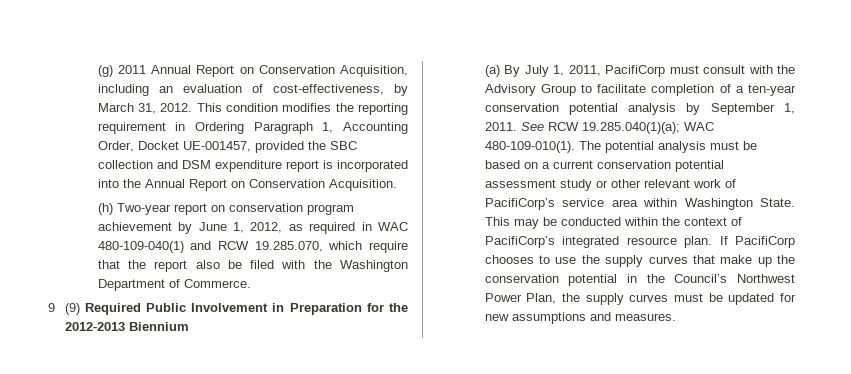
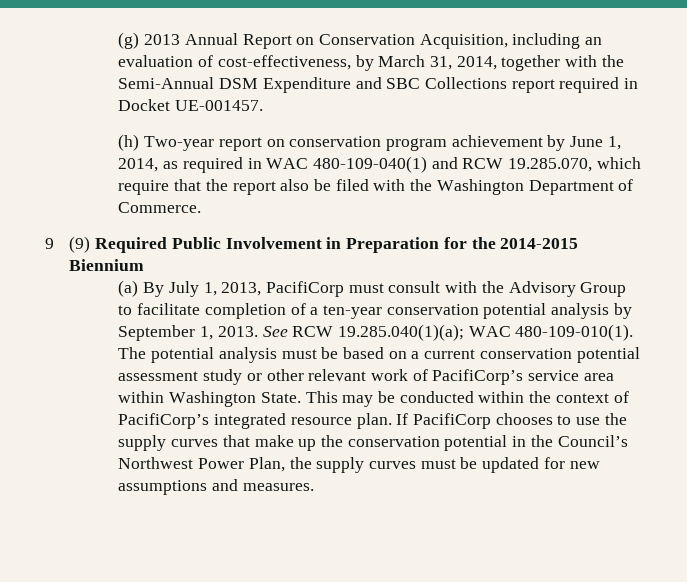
[117,65,146,74] 2011 -> [144,34,181,45] 2013
[160,103,408,115] [97,122,408,134] [97,141,357,153] [97,160,408,172] [97,179,397,191] 2012. This condition modifies the reporting requirement in Ordering Paragraph 1, Accounting Order, Docket UE-001457, provided the SBC collection and DSM expenditure report is incorporated into the Annual Report on Conservation Acquisition. -> [456,55,624,71] [118,77,639,93] [118,99,264,111] 2014, together with the Semi-Annual DSM Expenditure and SBC Collections report required in Docket UE-001457.
[250,222,283,233] 2012, -> [118,158,159,172] 2014,
[64,322,125,331] 2012-2013 -> [500,238,579,249] 2014-2015
[568,65,601,76] 2011, -> [221,282,262,296] 2013,
[484,122,517,131] 2011. -> [217,326,258,337] 2013.

